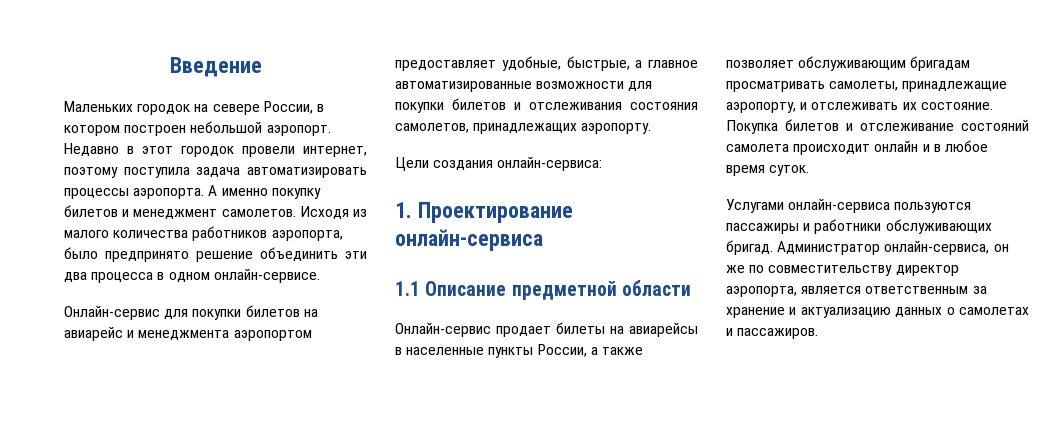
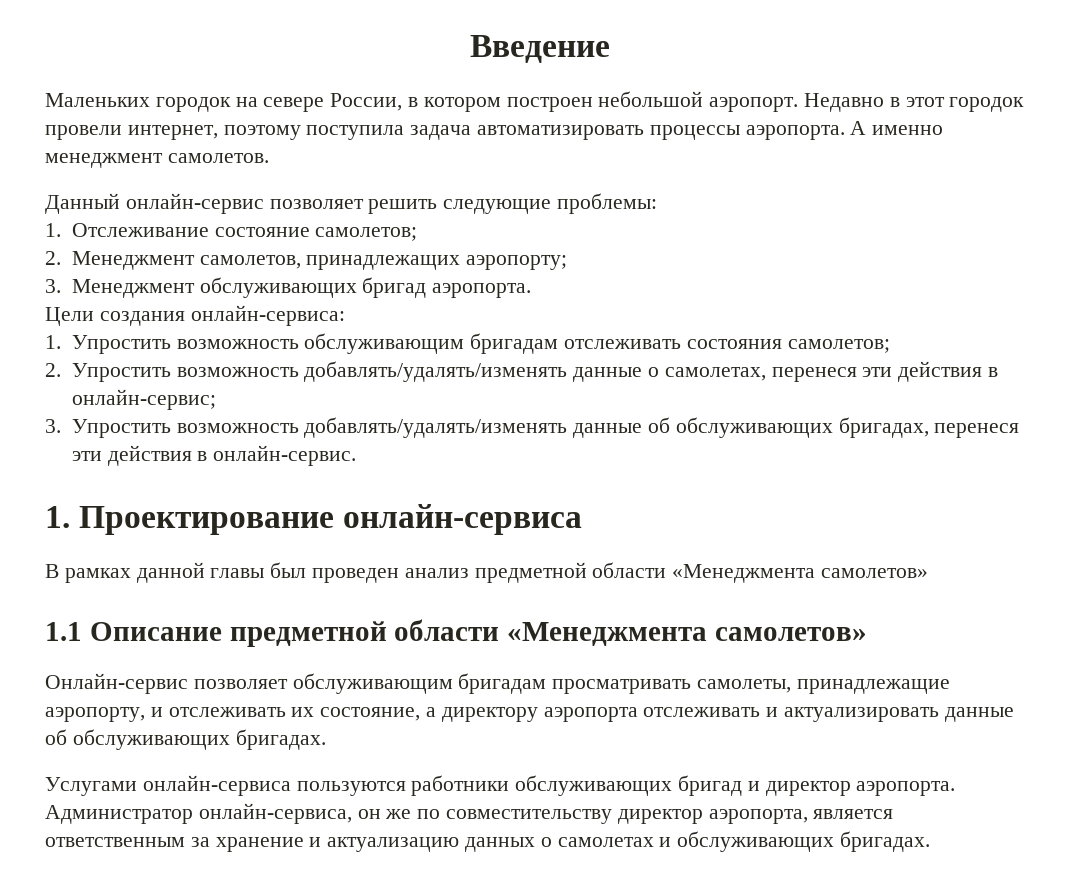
[271,188,321,199] [64,205,130,217] покупку билетов и -> (944, 130) none
[299,206,367,219] [64,226,343,241] [64,247,367,262] [64,268,320,283] [64,305,318,320] [64,326,312,341] [395,56,698,71] [395,81,653,92] [395,98,698,113] [395,123,652,134] [395,156,603,171] [395,202,573,223] [395,229,543,251] Исходя из малого количества работников аэропорта, было предпринято решение объединить эти два процесса в одном онлайн-сервисе. // Онлайн-сервис для покупки билетов на авиарейс и менеджмента аэропортом предоставляет удобные, быстрые, а главное автоматизированные возможности для покупки билетов и отслеживания состояния самолетов, принадлежащих аэропорту. // Цели создания онлайн-сервиса: // 1. Проектирование онлайн-сервиса -> [45,193,658,214] [45,223,418,241] [45,251,568,270] [45,277,532,298] [45,305,345,326] [45,333,890,354] [45,361,998,382] [71,389,216,410] [45,417,1020,438] [71,445,357,466] [45,504,583,535] [45,562,929,583] // Данный онлайн-сервис позволяет решить следующие проблемы: // 1. Отслеживание состояние самолетов; // 2. Менеджмент самолетов, принадлежащих аэропорту; // 3. Менеджмент обслуживающих бригад аэропорта. // Цели создания онлайн-сервиса: // 1. Упростить возможность обслуживающим бригадам отслеживать состояния самолетов; // 2. Упростить возможность добавлять/удалять/изменять данные о самолетах, перенеся эти действия в онлайн-сервис; // 3. Упростить возможность добавлять/удалять/изменять данные об обслуживающих бригадах, перенеся эти действия в онлайн-сервис. // 1. Проектирование онлайн-сервиса // В рамках данной главы был проведен анализ предметной области «Менеджмента самолетов»
[395,322,698,337] [395,344,643,358] // Онлайн-сервис продает билеты на авиарейсы в населенные пункты России, а также -> [507,622,868,646] [45,673,188,694] «Менеджмента самолетов» // Онлайн-сервис
[920,102,993,110] [726,119,1029,134] [726,140,988,155] [726,165,810,176] [726,198,972,213] [726,219,992,234] [726,240,773,255] состояние. Покупка билетов и отслеживание состояний самолета происходит онлайн и в любое время суток. // Услугами онлайн-сервиса пользуются пассажиры и работники обслуживающих бригад. -> [320,707,1014,722] [45,729,326,750] [45,775,956,796] состояние, а директору аэропорта отслеживать и актуализировать данные об обслуживающих бригадах. // Услугами онлайн-сервиса пользуются работники обслуживающих бригад и директор аэропорта.
[737,328,819,339] пассажиров. -> [677,831,931,852] обслуживающих бригадах.

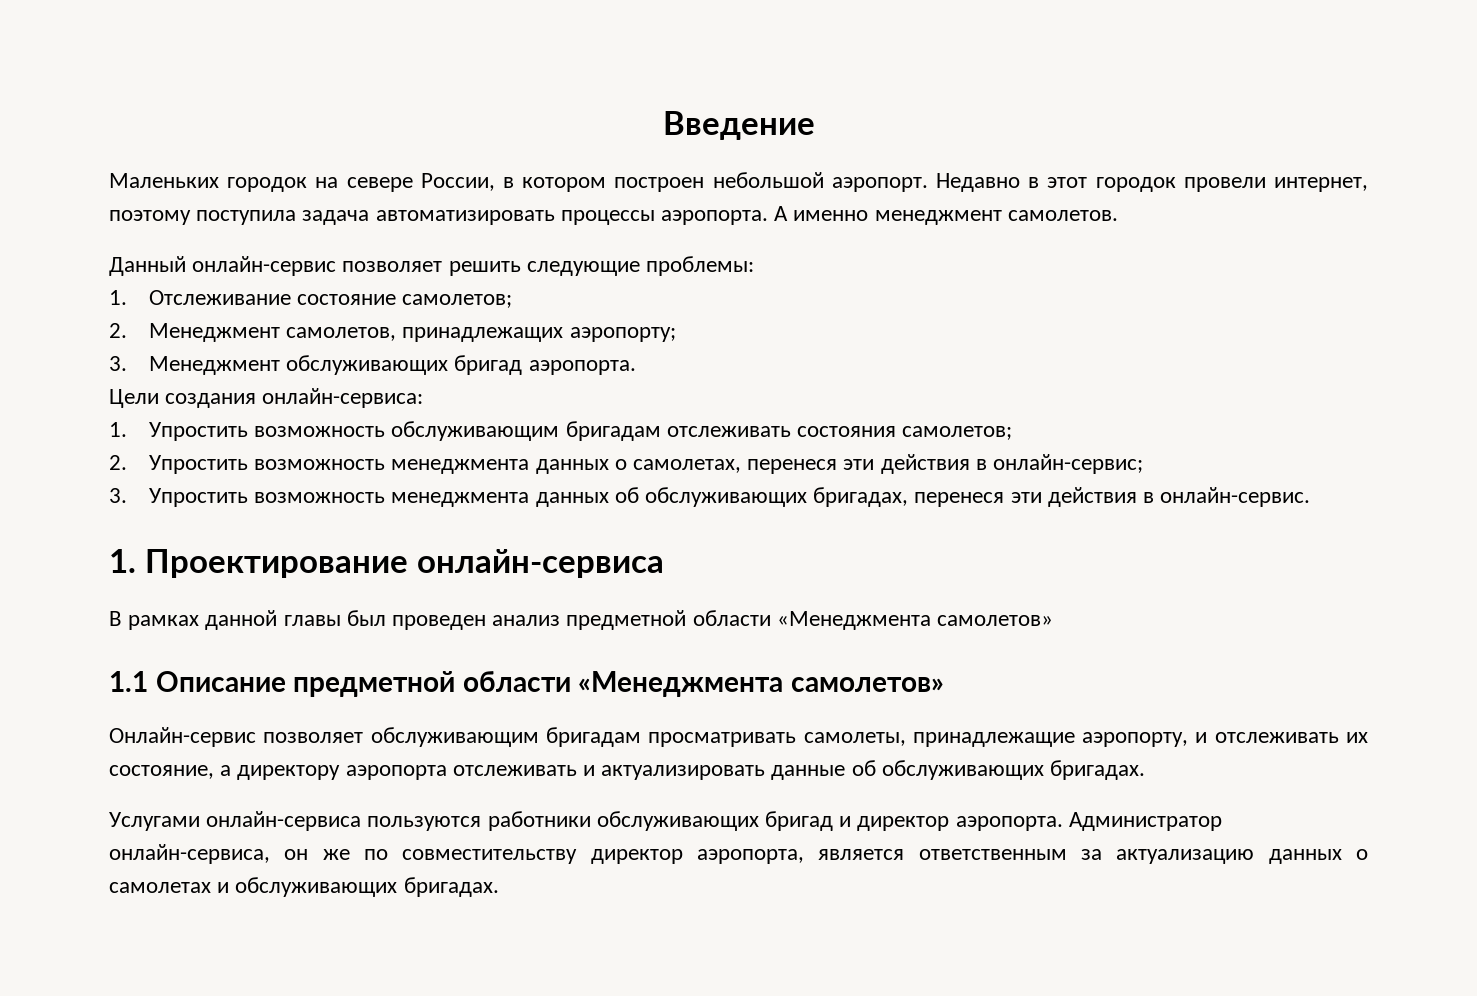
[304,361,643,382] добавлять/удалять/изменять данные -> [391,459,609,474] менеджмента данных
[304,417,643,438] добавлять/удалять/изменять данные -> [391,492,609,507] менеджмента данных
[215,837,322,852] хранение и -> (1102, 854) none

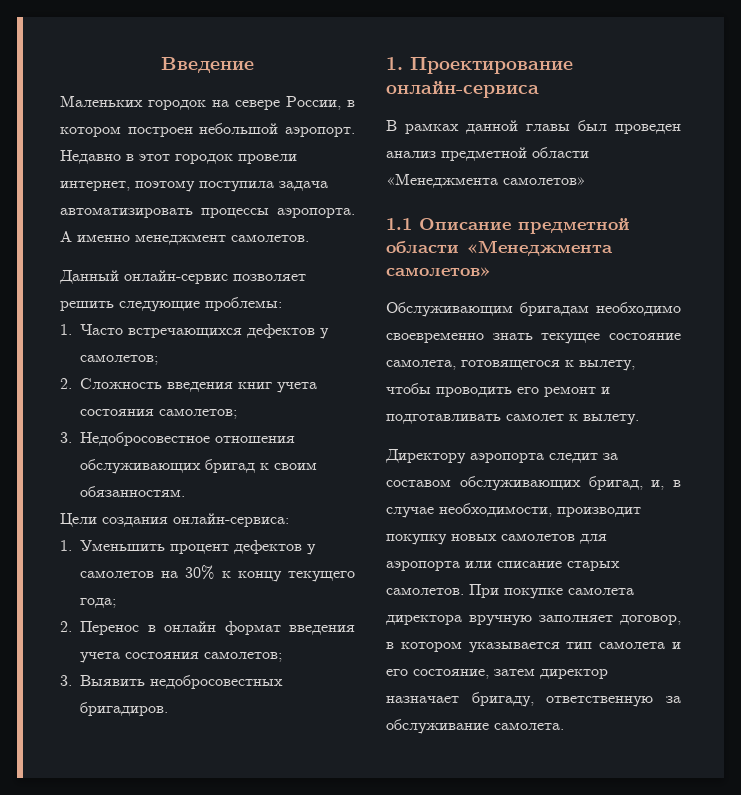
[148,290,513,308] [109,323,676,342] [109,355,636,375] [109,388,424,408] [109,421,1013,441] [109,454,1144,474] [109,487,1311,507] Отслеживание состояние самолетов; // 2. Менеджмент самолетов, принадлежащих аэропорту; // 3. Менеджмент обслуживающих бригад аэропорта. // Цели создания онлайн-сервиса: // 1. Упростить возможность обслуживающим бригадам отслеживать состояния самолетов; // 2. Упростить возможность менеджмента данных о самолетах, перенеся эти действия в онлайн-сервис; // 3. Упростить возможность менеджмента данных об обслуживающих бригадах, перенеся эти действия в онлайн-сервис. -> [80,324,329,339] [80,354,158,365] [60,378,317,393] [80,408,237,419] [60,432,295,446] [80,459,317,474] [80,486,185,497] [60,513,289,527] [60,540,316,555] [80,565,355,582] [80,598,116,608] [60,621,355,635] [80,651,282,663] [60,675,283,689] [80,702,168,716] Часто встречающихся дефектов у самолетов; // 2. Сложность введения книг учета состояния самолетов; // 3. Недобросовестное отношения обслуживающих бригад к своим обязанностям. // Цели создания онлайн-сервиса: // 1. Уменьшить процент дефектов у самолетов на 30% к концу текущего года; // 2. Перенос в онлайн формат введения учета состояния самолетов; // 3. Выявить недобросовестных бригадиров.
[109,727,1368,747] [109,760,1146,780] [109,811,1222,831] [109,844,1368,864] [109,877,499,897] Онлайн-сервис позволяет обслуживающим бригадам просматривать самолеты, принадлежащие аэропорту, и отслеживать их состояние, а директору аэропорта отслеживать и актуализировать данные об обслуживающих бригадах. // Услугами онлайн-сервиса пользуются работники обслуживающих бригад и директор аэропорта. Администратор онлайн-сервиса, он же по совместительству директор аэропорта, является ответственным за актуализацию данных о самолетах и обслуживающих бригадах. -> [386,302,681,317] [386,332,681,344] [386,359,635,371] [386,383,610,397] [386,413,639,425] [385,449,618,464] [386,476,681,491] [386,503,641,518] [386,533,607,545] [386,561,620,571] [386,584,634,599] [386,615,681,626] [386,641,681,653] [386,668,608,679] [386,692,681,707] [386,719,564,734] Обслуживающим бригадам необходимо своевременно знать текущее состояние самолета, готовящегося к вылету, чтобы проводить его ремонт и подготавливать самолет к вылету. // Директору аэропорта следит за составом обслуживающих бригад, и, в случае необходимости, производит покупку новых самолетов для аэропорта или списание старых самолетов. При покупке самолета директора вручную заполняет договор, в котором указывается тип самолета и его состояние, затем директор назначает бригаду, ответственную за обслуживание самолета.

